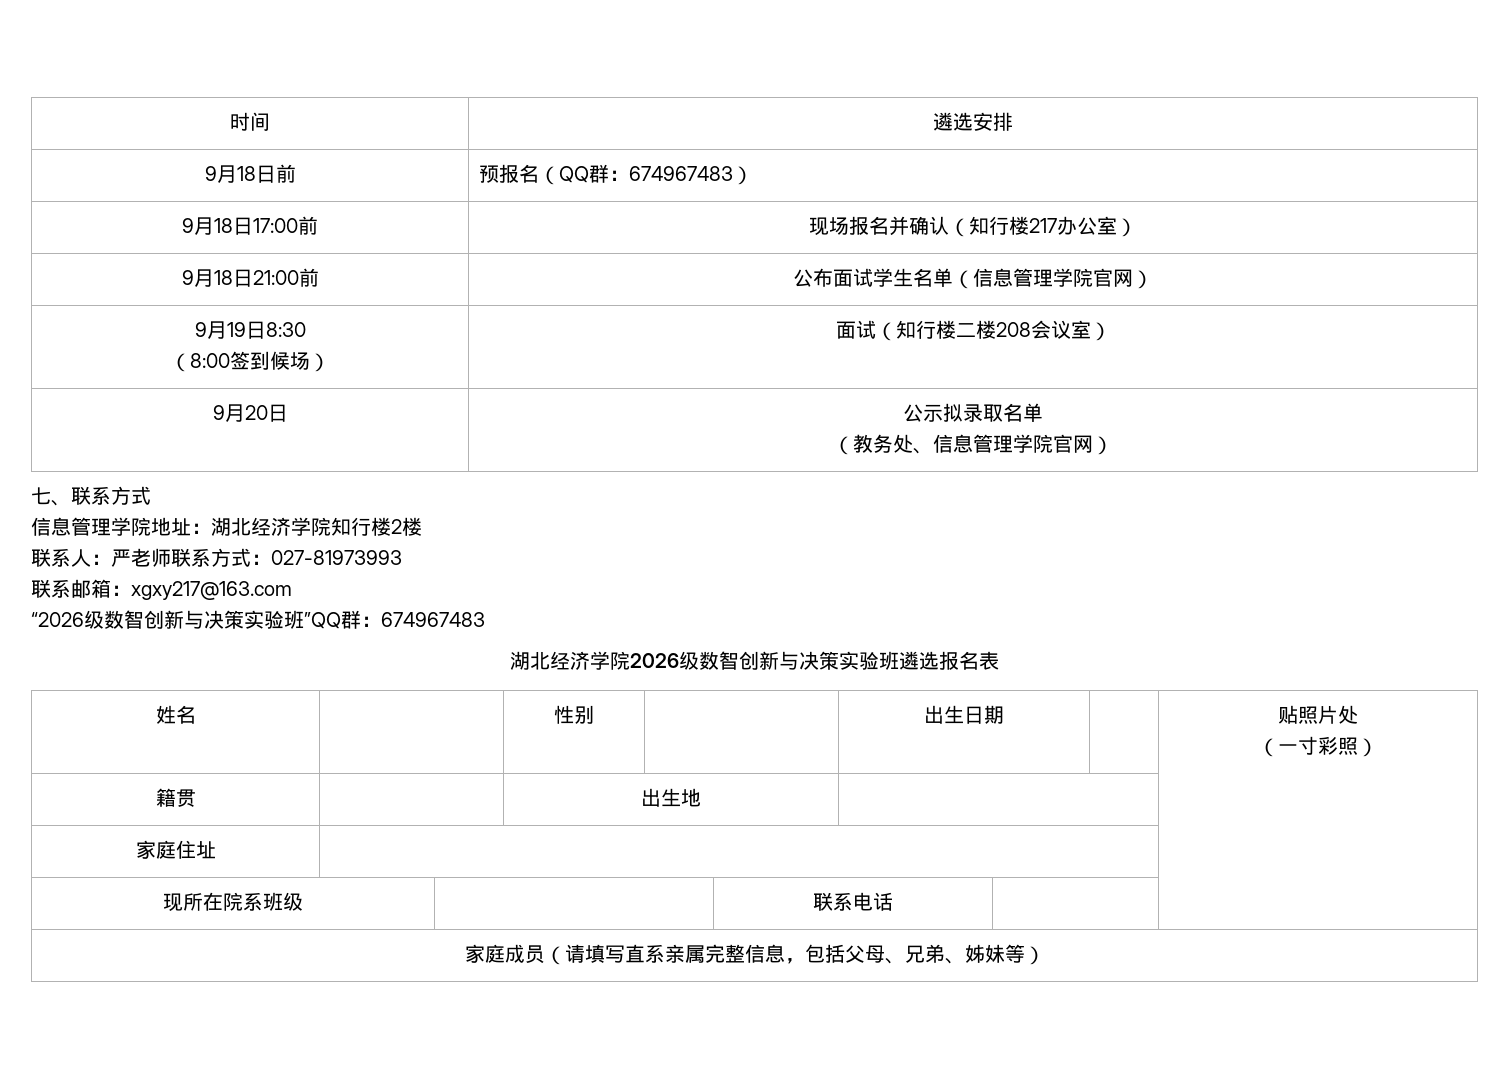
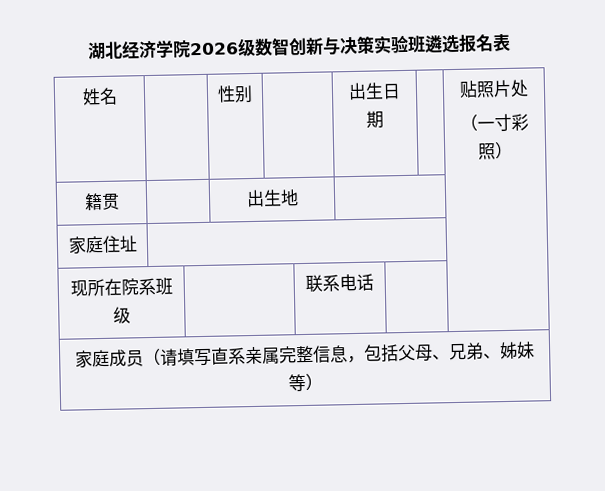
[230,112,270,131] [933,112,1013,131] [204,164,296,183] [479,164,754,185] [182,216,318,235] [809,216,1137,237] [181,268,319,287] [793,268,1153,289] [194,321,306,339] [170,351,330,372] [835,320,1111,341] [212,404,288,422] [903,403,1043,422] [833,434,1113,455] [31,486,151,506] [31,517,422,536] [31,548,402,567] [31,579,292,600] [31,610,485,629] 时间 | 遴选安排 // 9月18日前 | 预报名（QQ群：674967483） // 9月18日17:00前 | 现场报名并确认（知行楼217办公室） // 9月18日21:00前 | 公布面试学生名单（信息管理学院官网） // 9月19日8:30 // （8:00签到候场） | 面试（知行楼二楼208会议室） // 9月20日 | 公示拟录取名单 // （教务处、信息管理学院官网） // 七、联系方式 // 信息管理学院地址：湖北经济学院知行楼2楼 // 联系人：严老师联系方式：027-81973993 // 联系邮箱：xgxy217@163.com // “2026级数智创新与决策实验班”QQ群：674967483 // -> (86, 51) none

